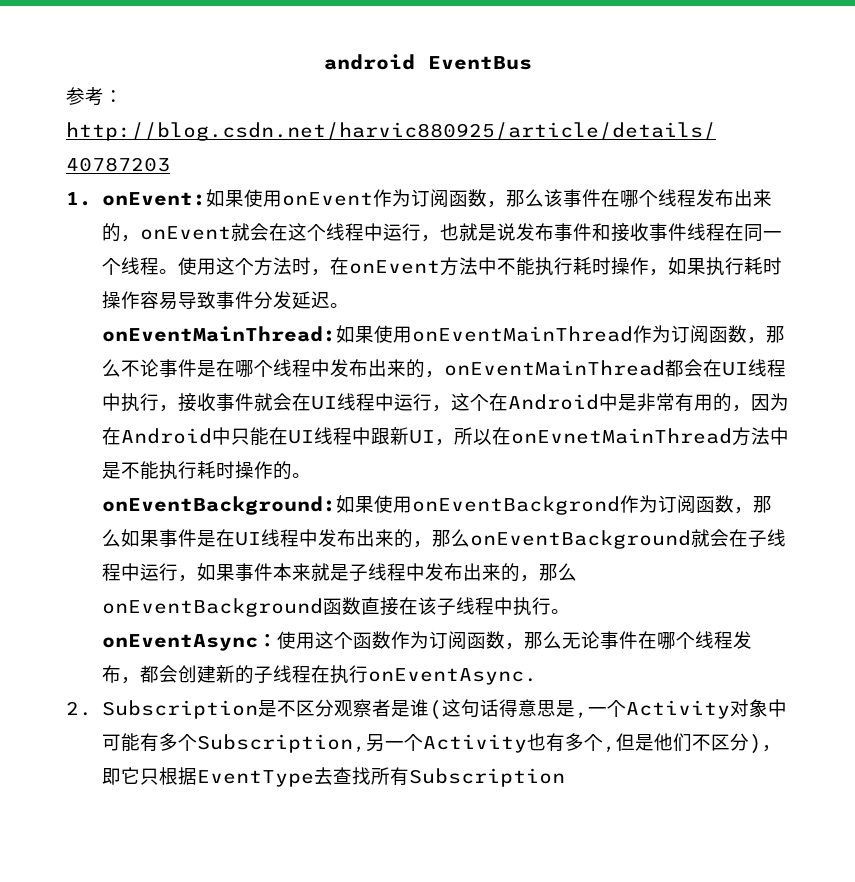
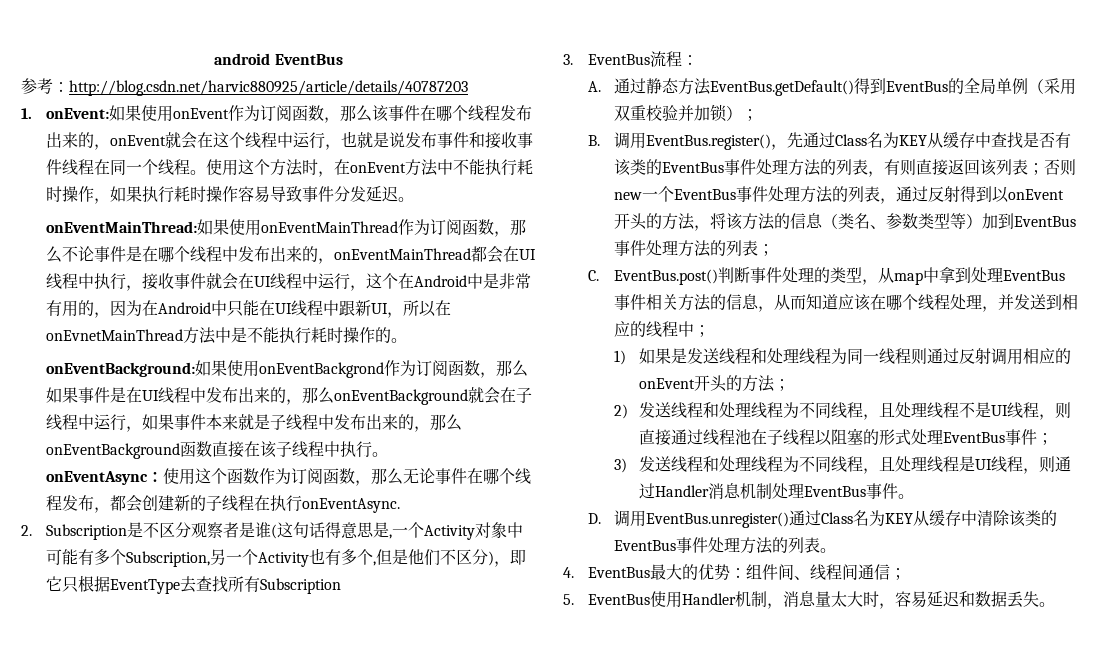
(565, 777) none -> [563,51,699,67] [588,78,1076,96] [613,104,758,122] [588,132,1071,150] [613,159,1076,177] [613,186,1064,204] [613,213,1076,231] [613,240,774,257] [588,267,1065,285] [613,294,1078,312] [613,321,710,337] [613,348,1071,365] [638,375,790,392] [613,402,1071,420] [638,428,1053,446] [613,456,1071,474] [638,483,914,499] [588,510,1057,528] [613,537,836,554] [563,564,907,580] [563,591,1056,609] // 3. EventBus流程： // A.通过静态方法EventBus.getDefault()得到EventBus的全局单例（采用双重校验并加锁）； // B.调用EventBus.register()，先通过Class名为KEY从缓存中查找是否有该类的EventBus事件处理方法的列表，有则直接返回该列表；否则new一个EventBus事件处理方法的列表，通过反射得到以onEvent开头的方法，将该方法的信息（类名、参数类型等）加到EventBus事件处理方法的列表； // C. EventBus.post()判断事件处理的类型，从map中拿到处理EventBus事件相关方法的信息，从而知道应该在哪个线程处理，并发送到相应的线程中； // 1)如果是发送线程和处理线程为同一线程则通过反射调用相应的onEvent开头的方法； // 2)发送线程和处理线程为不同线程，且处理线程不是UI线程，则直接通过线程池在子线程以阻塞的形式处理EventBus事件； // 3)发送线程和处理线程为不同线程，且处理线程是UI线程，则通过Handler消息机制处理EventBus事件。 // D.调用EventBus.unregister()通过Class名为KEY从缓存中清除该类的EventBus事件处理方法的列表。 // 4. EventBus最大的优势：组件间、线程间通信； // 5. EventBus使用Handler机制，消息量太大时，容易延迟和数据丢失。

